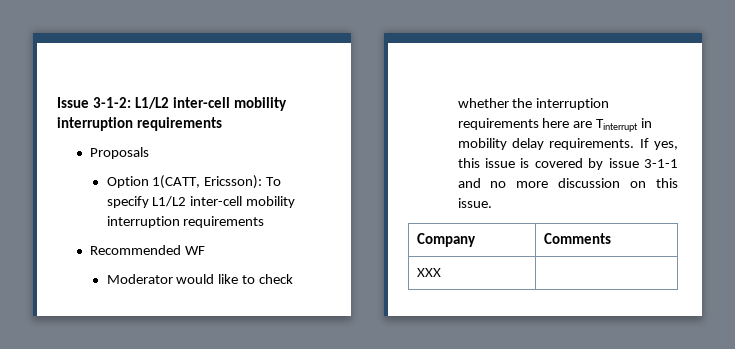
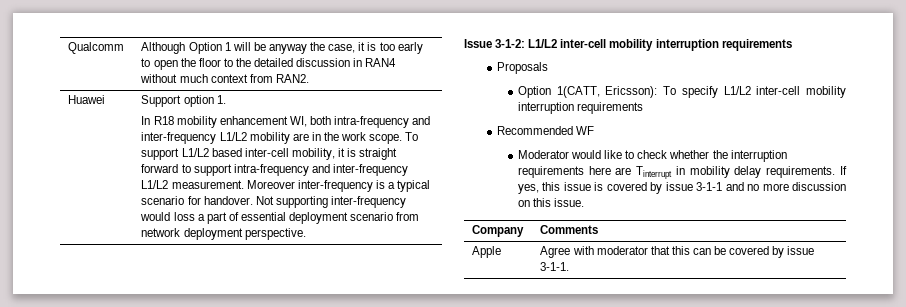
(57, 102) none -> [68,42,125,54] [141,42,423,54] [141,58,397,70] [140,74,309,83] [68,95,106,104] [141,95,226,107] [141,116,431,128] [141,132,419,144] [141,148,398,160] [141,164,409,176] [141,180,431,192] [141,196,407,208] [140,212,420,224] [141,228,306,240] Qualcomm | Although Option 1 will be anyway the case, it is too early to open the floor to the detailed discussion in RAN4 without much context from RAN2. // Huawei | Support option 1. // In R18 mobility enhancement WI, both intra-frequency and inter-frequency L1/L2 mobility are in the work scope. To support L1/L2 based inter-cell mobility, it is straight forward to support intra-frequency and inter-frequency L1/L2 measurement. Moreover inter-frequency is a typical scenario for handover. Not supporting inter-frequency would loss a part of essential deployment scenario from network deployment perspective. //
[416,268,441,277] XXX | -> [472,246,502,258] [540,246,815,258] [540,262,570,271] Apple | Agree with moderator that this can be covered by issue 3-1-1.

